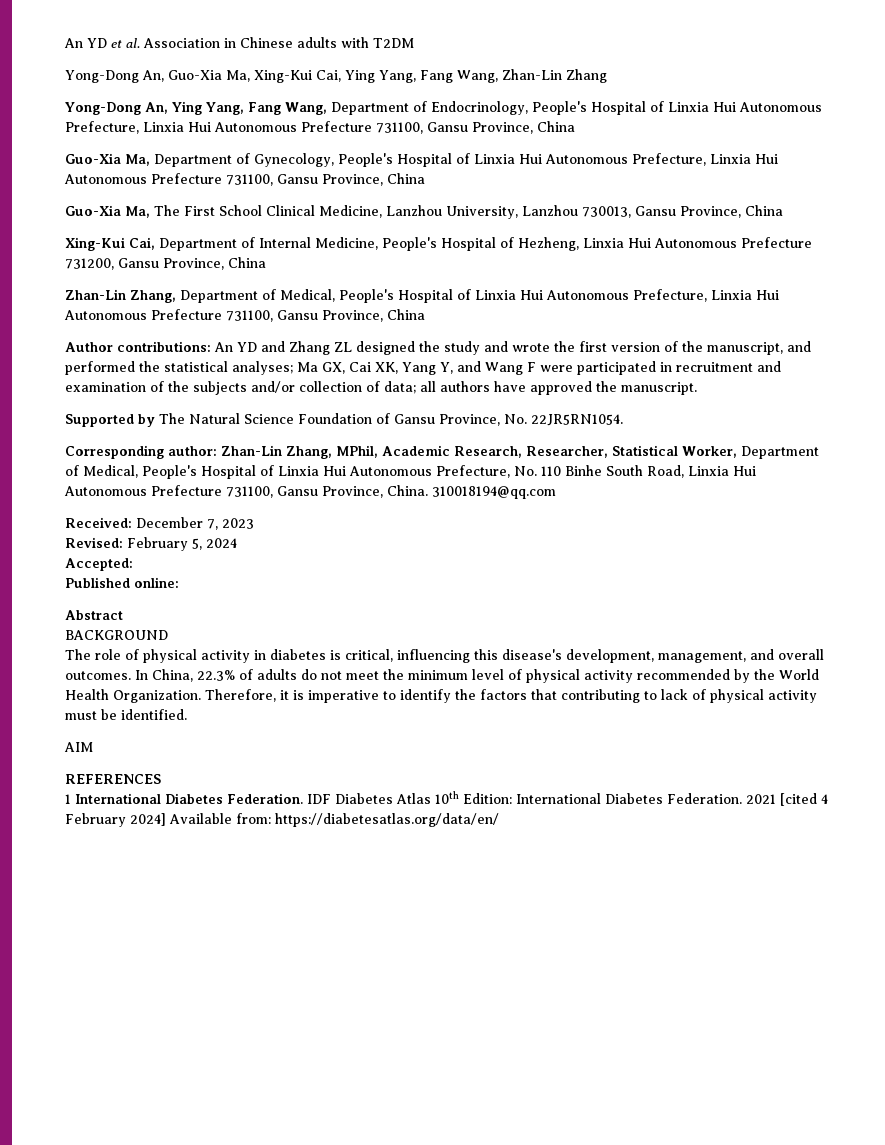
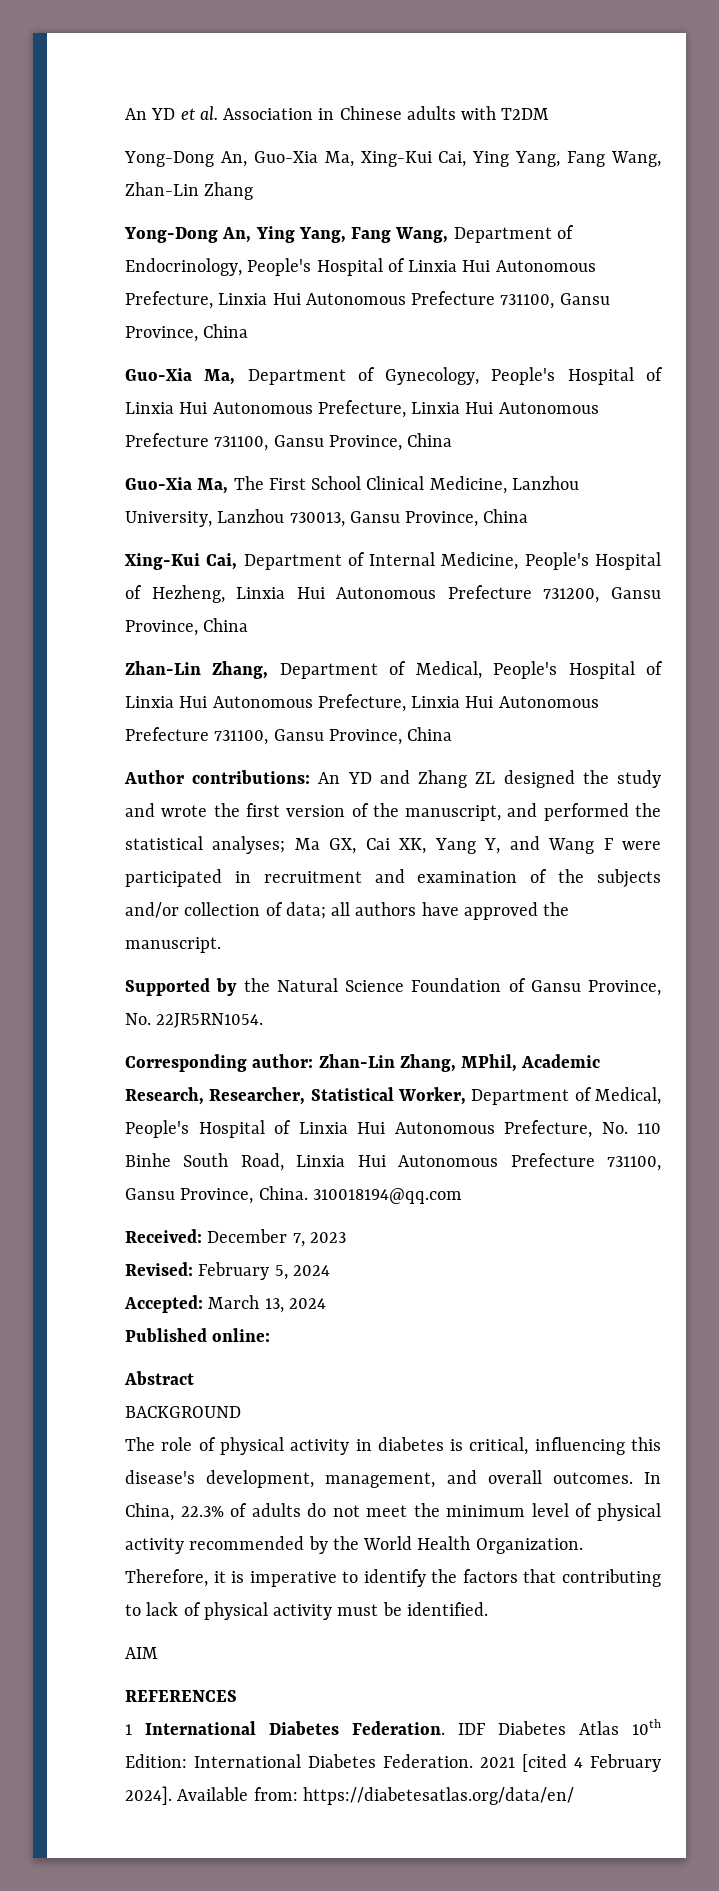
[159,413,185,424] The -> [243,978,270,992] the
(133, 564) none -> [208,1295,326,1313] March 13, 2024
[130,813,166,826] 2024] -> [125,1786,172,1805] 2024].

